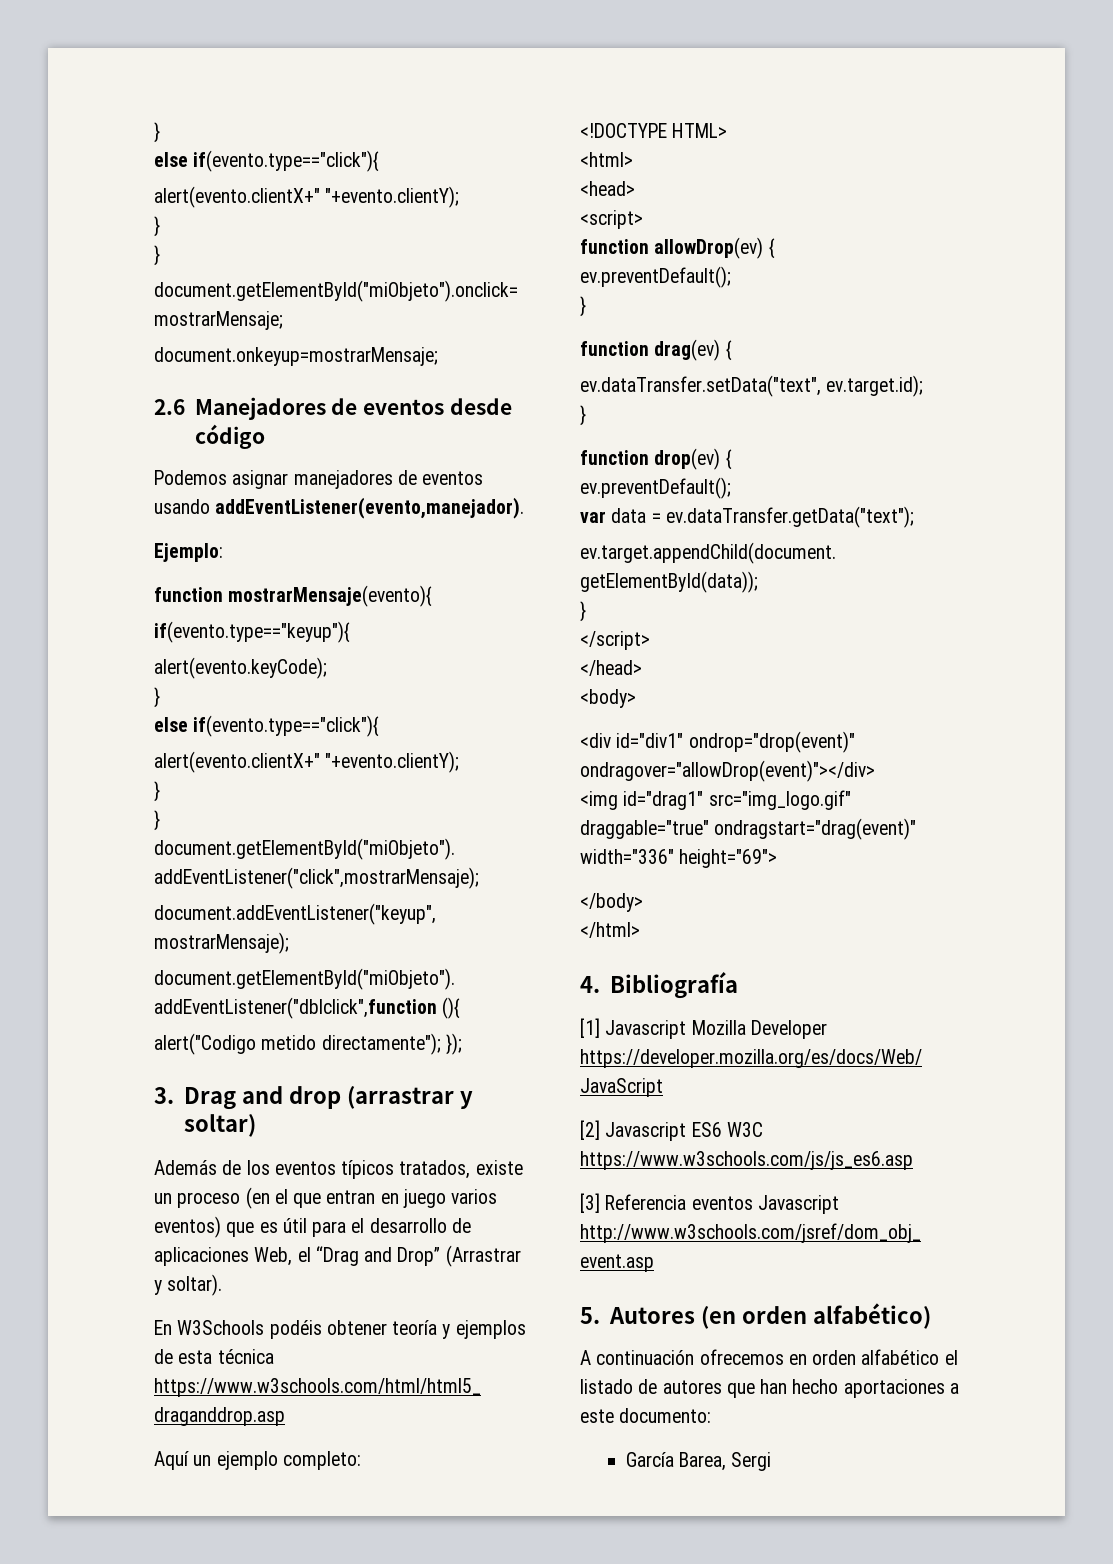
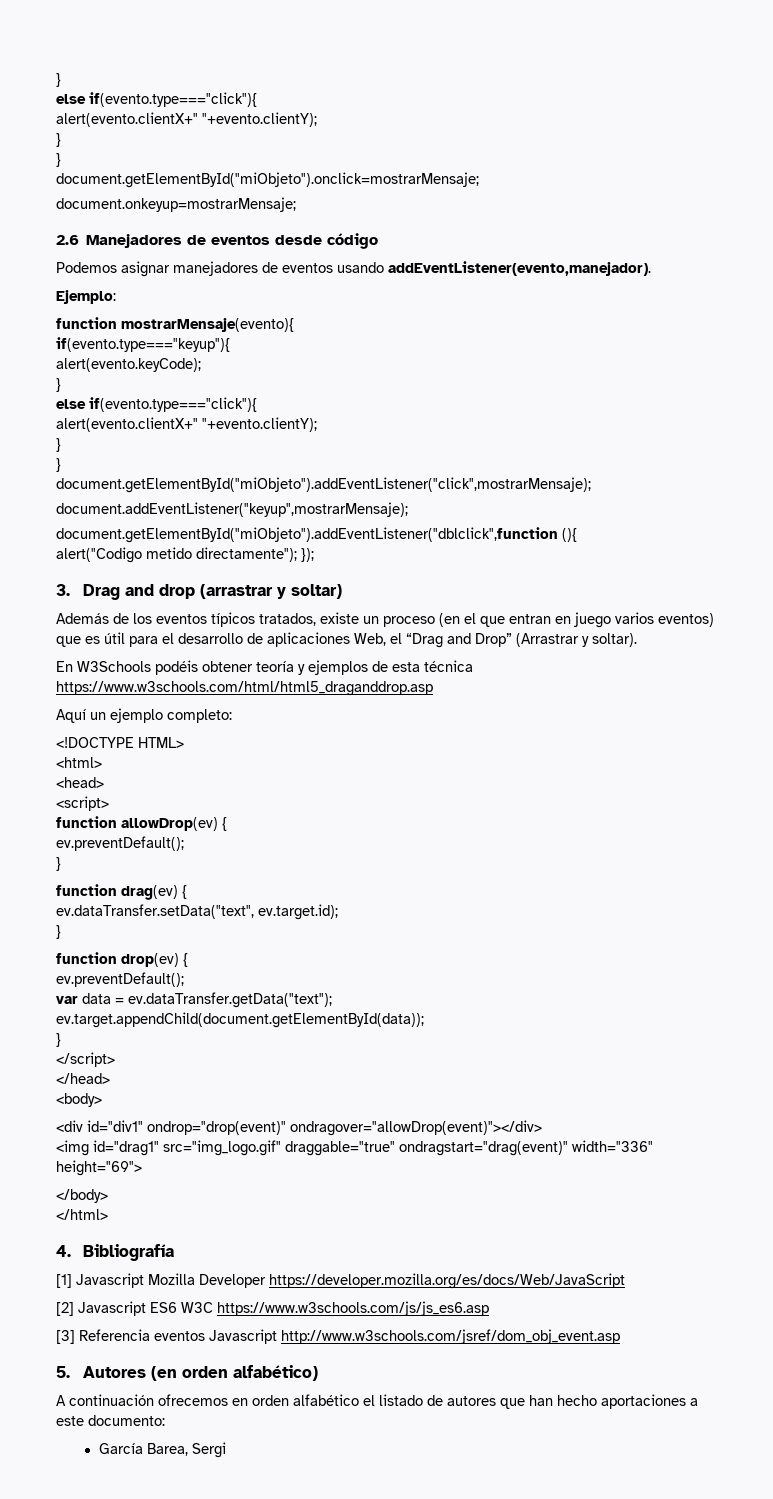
[154,122,160,143] [154,150,380,172] } // else if(evento.type=="click"){ -> [56,73,61,87] [56,92,257,107] } // else if(evento.type==="click"){
[154,621,350,643] if(evento.type=="keyup"){ -> [56,337,230,352] if(evento.type==="keyup"){
[193,715,380,737] if(evento.type=="click"){ -> [89,397,257,412] if(evento.type==="click"){

